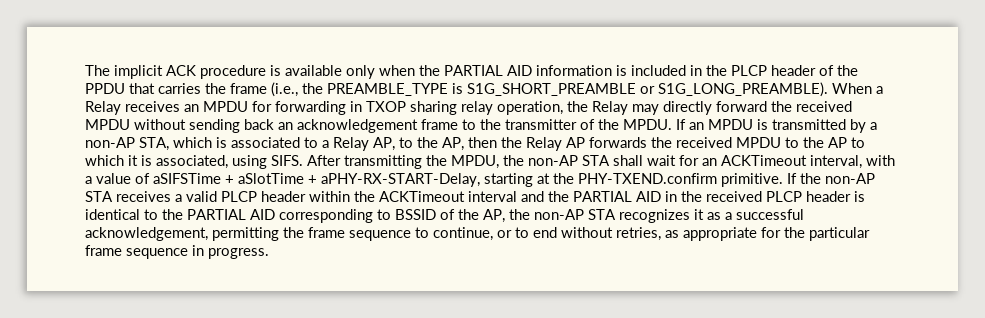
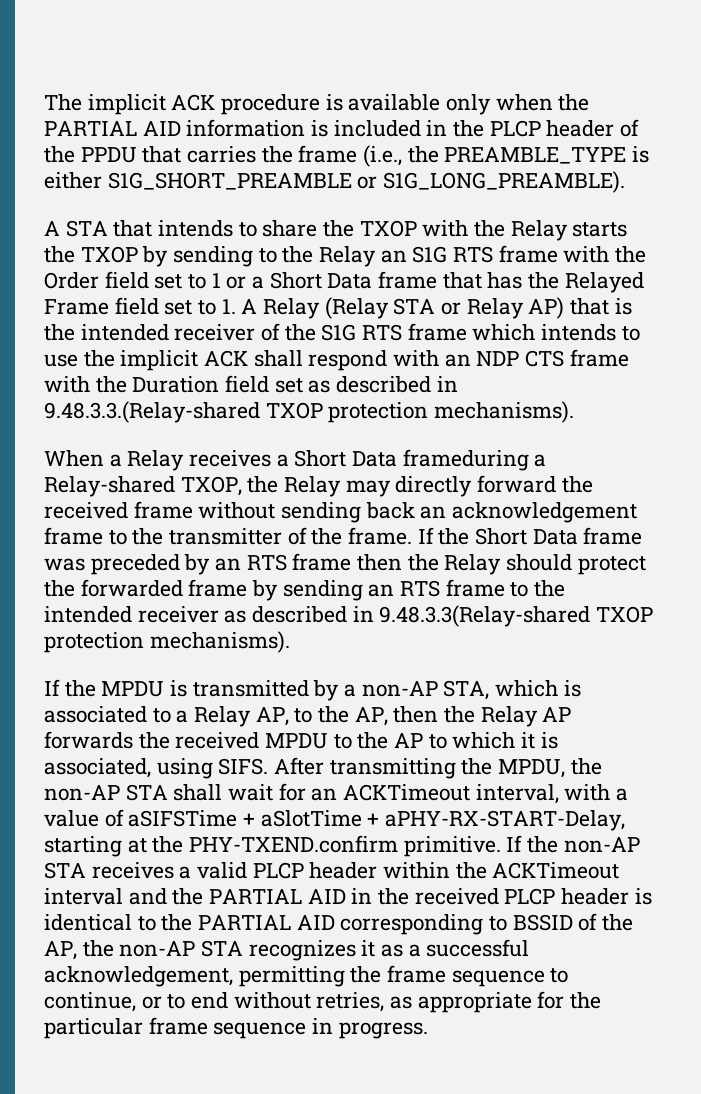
(463, 88) none -> [44,172,102,189] either
[832,83,883,94] [85,101,563,115] When a Relay receives an MPDU for forwarding in TXOP sharing relay operation, -> [44,220,628,241] [44,245,647,267] [44,271,644,293] [44,297,632,319] [44,323,640,341] [44,349,629,371] [44,375,458,393] [44,401,575,423] [44,449,547,471] [44,476,242,497] // A STA that intends to share the TXOP with the Relay starts the TXOP by sending to the Relay an S1G RTS frame with the Order field set to 1 or a Short Data frame that has the Relayed Frame field set to 1. A Relay (Relay STA or Relay AP) that is the intended receiver of the S1G RTS frame which intends to use the implicit ACK shall respond with an NDP CTS frame with the Duration field set as described in 9.48.3.3.(Relay-shared TXOP protection mechanisms). // When a Relay receives a Short Data frameduring a Relay-shared TXOP,
[85,119,130,130] MPDU -> [133,501,193,519] frame
[623,119,704,130] MPDU. If an -> [348,527,643,545] [44,553,646,575] [44,579,566,601] [44,605,654,627] [44,631,290,653] [44,679,96,697] frame. If the Short Data frame was preceded by an RTS frame then the Relay should protect the forwarded frame by sending an RTS frame to the intended receiver as described in 9.48.3.3(Relay-shared TXOP protection mechanisms). // If the

